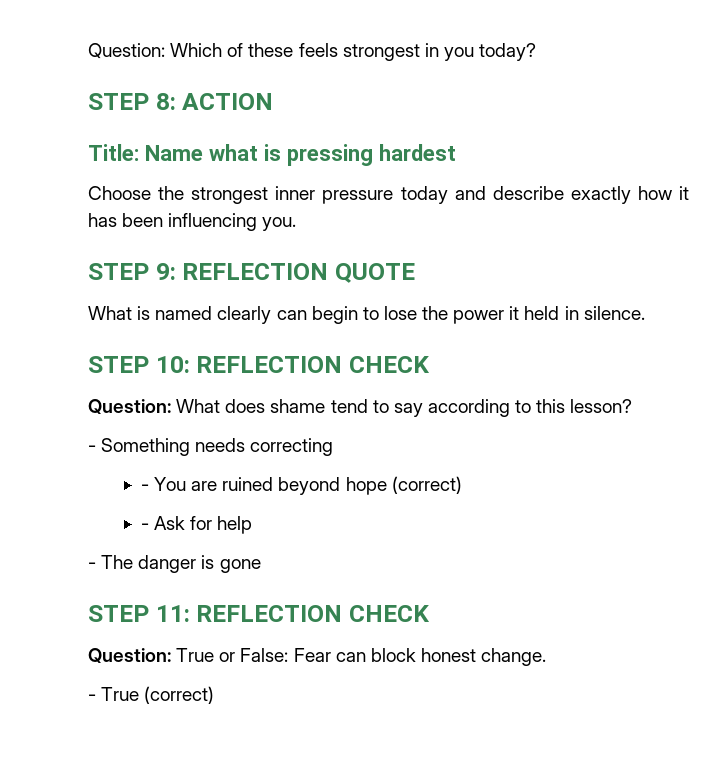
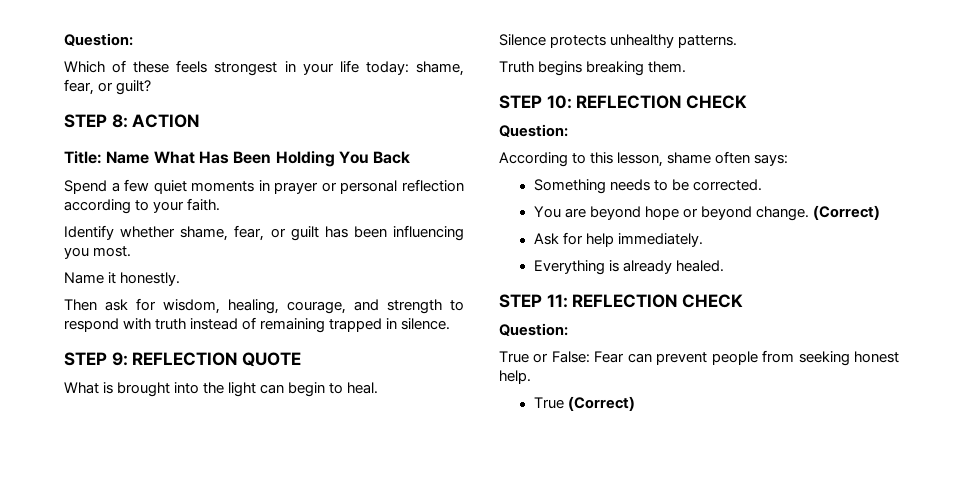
[88,43,165,59] Question: -> [64,33,133,46] Question: //
[443,43,537,61] you today? -> [302,60,464,76] [64,79,152,95] your life today: shame, fear, or guilt?
[208,144,456,166] [88,186,690,204] [88,213,297,231] what is pressing hardest // Choose the strongest inner pressure today and describe exactly how it has been influencing you. -> [153,151,411,167] [64,179,464,194] [64,198,221,214] [64,225,464,241] [64,246,132,259] [64,272,181,286] [64,298,464,314] [64,317,451,333] What Has Been Holding You Back // Spend a few quiet moments in prayer or personal reflection according to your faith. // Identify whether shame, fear, or guilt has been influencing you most. // Name it honestly. // Then ask for wisdom, healing, courage, and strength to respond with truth instead of remaining trapped in silence.
[155,306,645,324] named clearly can begin to lose the power it held in silence. -> [117,382,379,397] [499,34,738,48] [499,61,687,76] brought into the light can begin to heal. // Silence protects unhealthy patterns. // Truth begins breaking them.
[176,399,633,417] [88,438,334,456] [140,484,149,491] What does shame tend to say according to this lesson? // - Something needs correcting // - -> [499,151,789,167] [533,179,762,194] // According to this lesson, shame often says: // Something needs to be corrected. //
[222,477,274,491] ruined -> (586, 213) none
[391,476,462,494] [140,523,149,530] (correct) // - -> [682,205,880,221] or beyond change. (Correct) //
[88,555,261,573] // - The danger is gone -> [617,233,703,247] [533,260,724,275] immediately. // Everything is already healed.
(171, 655) none -> (568, 329) //
[370,648,547,666] [88,686,215,704] block honest change. // - True (correct) -> [656,350,899,366] [499,370,531,384] [533,396,635,411] prevent people from seeking honest help. // True (Correct)

